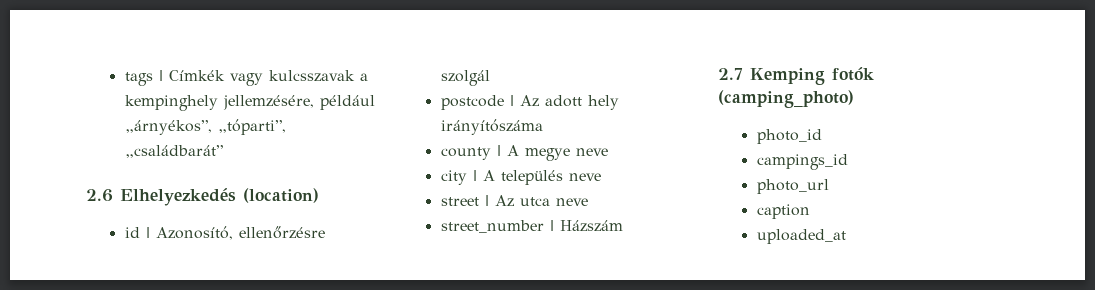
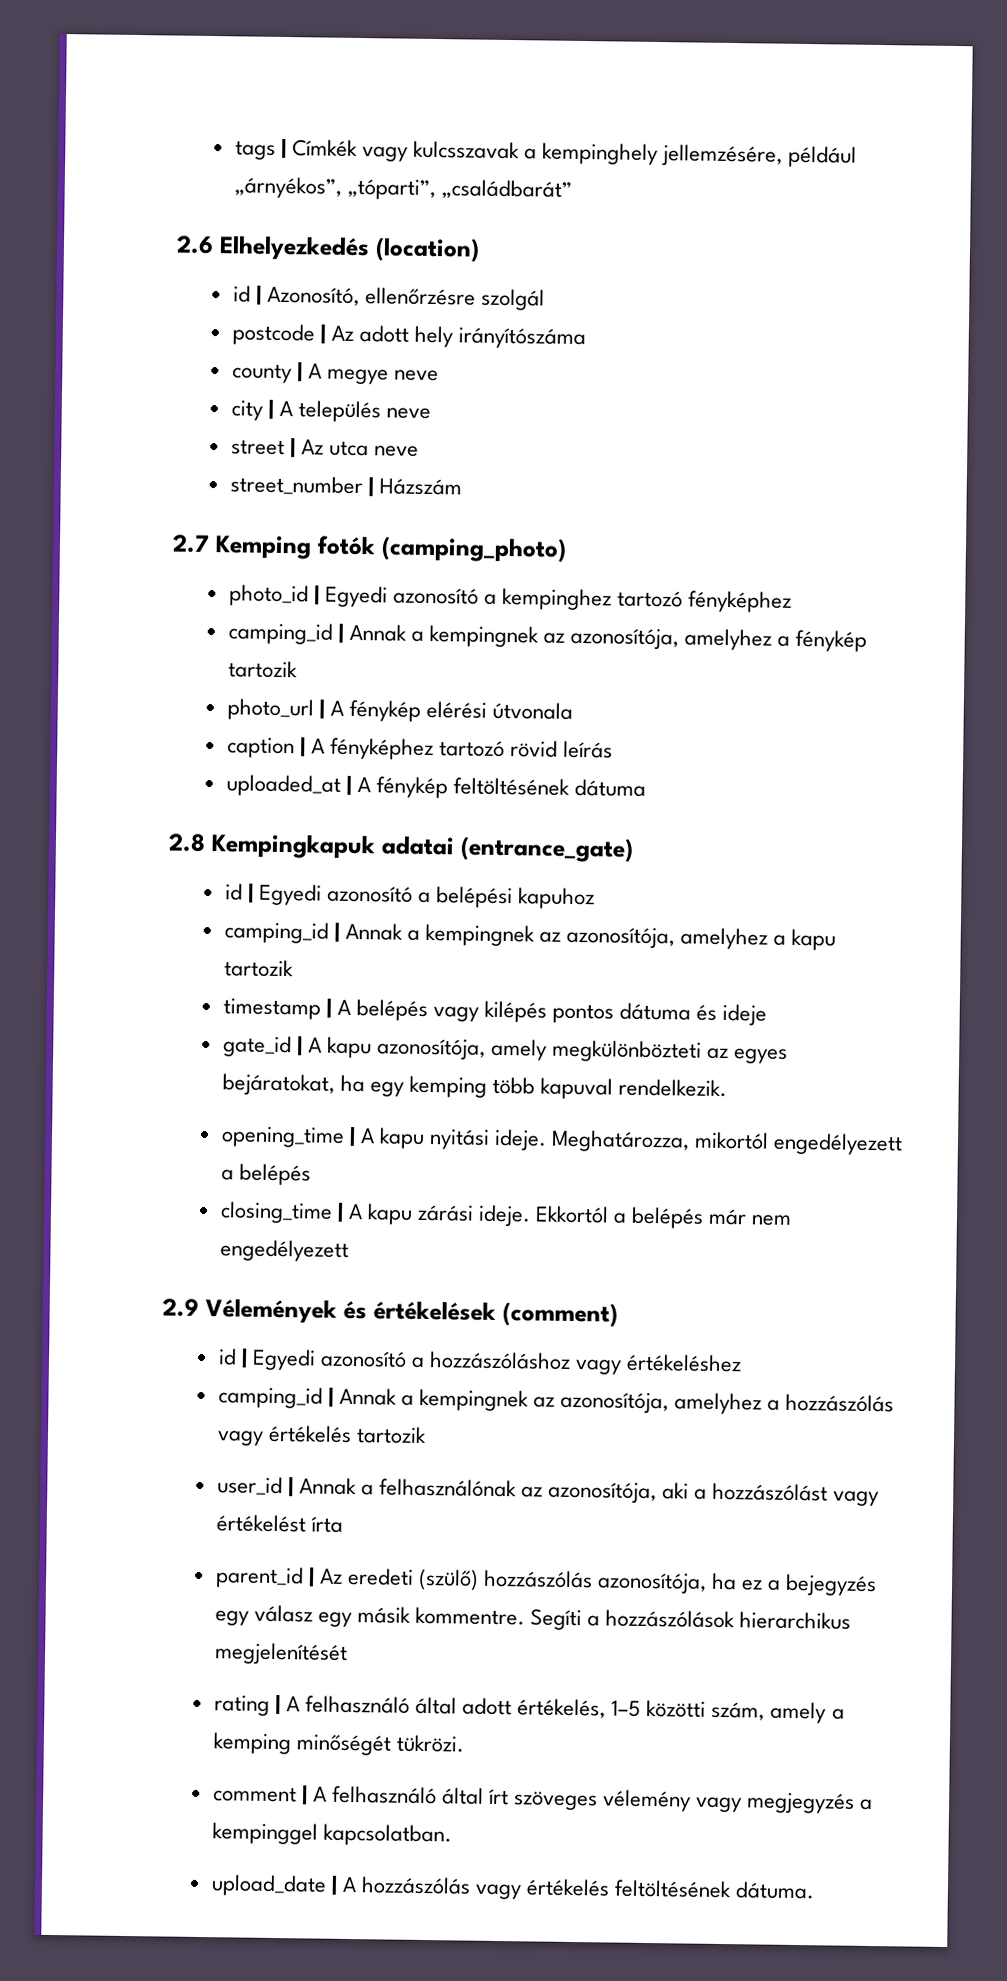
[756,154,848,170] [756,179,829,194] [756,204,810,219] [756,229,846,244] // campings_id // photo_url // caption // uploaded_at -> [313,585,793,613] [227,622,868,652] [227,660,298,679] [226,698,574,722] [226,737,614,761] [225,774,647,799] [168,833,634,863] [224,883,596,910] [223,921,837,951] [223,959,294,978] [222,998,768,1026] [222,1035,789,1064] [221,1073,728,1100] [220,1126,904,1156] [220,1163,311,1186] [219,1201,793,1229] [219,1239,349,1262] [162,1298,618,1328] [217,1348,743,1375] [217,1386,895,1415] [216,1424,427,1446] [216,1476,880,1507] [215,1514,343,1533] [214,1566,878,1597] [214,1604,852,1631] [213,1642,348,1665] [213,1694,845,1724] [212,1732,464,1756] [212,1785,874,1814] [211,1822,452,1847] [210,1874,816,1900] | Egyedi azonosító a kempinghez tartozó fényképhez // camping_id | Annak a kempingnek az azonosítója, amelyhez a fénykép tartozik // photo_url | A fénykép elérési útvonala // caption | A fényképhez tartozó rövid leírás // uploaded_at | A fénykép feltöltésének dátuma // 2.8 Kempingkapuk adatai (entrance_gate) // id | Egyedi azonosító a belépési kapuhoz // camping_id | Annak a kempingnek az azonosítója, amelyhez a kapu tartozik // timestamp | A belépés vagy kilépés pontos dátuma és ideje // gate_id | A kapu azonosítója, amely megkülönbözteti az egyes bejáratokat, ha egy kemping több kapuval rendelkezik. // opening_time | A kapu nyitási ideje. Meghatározza, mikortól engedélyezett a belépés // closing_time | A kapu zárási ideje. Ekkortól a belépés már nem engedélyezett // 2.9 Vélemények és értékelések (comment) // id | Egyedi azonosító a hozzászóláshoz vagy értékeléshez // camping_id | Annak a kempingnek az azonosítója, amelyhez a hozzászólás vagy értékelés tartozik // user_id | Annak a felhasználónak az azonosítója, aki a hozzászólást vagy értékelést írta // parent_id | Az eredeti (szülő) hozzászólás azonosítója, ha ez a bejegyzés egy válasz egy másik kommentre. Segíti a hozzászólások hierarchikus megjelenítését // rating | A felhasználó által adott értékelés, 1–5 közötti szám, amely a kemping minőségét tükrözi. // comment | A felhasználó által írt szöveges vélemény vagy megjegyzés a kempinggel kapcsolatban. // upload_date | A hozzászólás vagy értékelés feltöltésének dátuma.

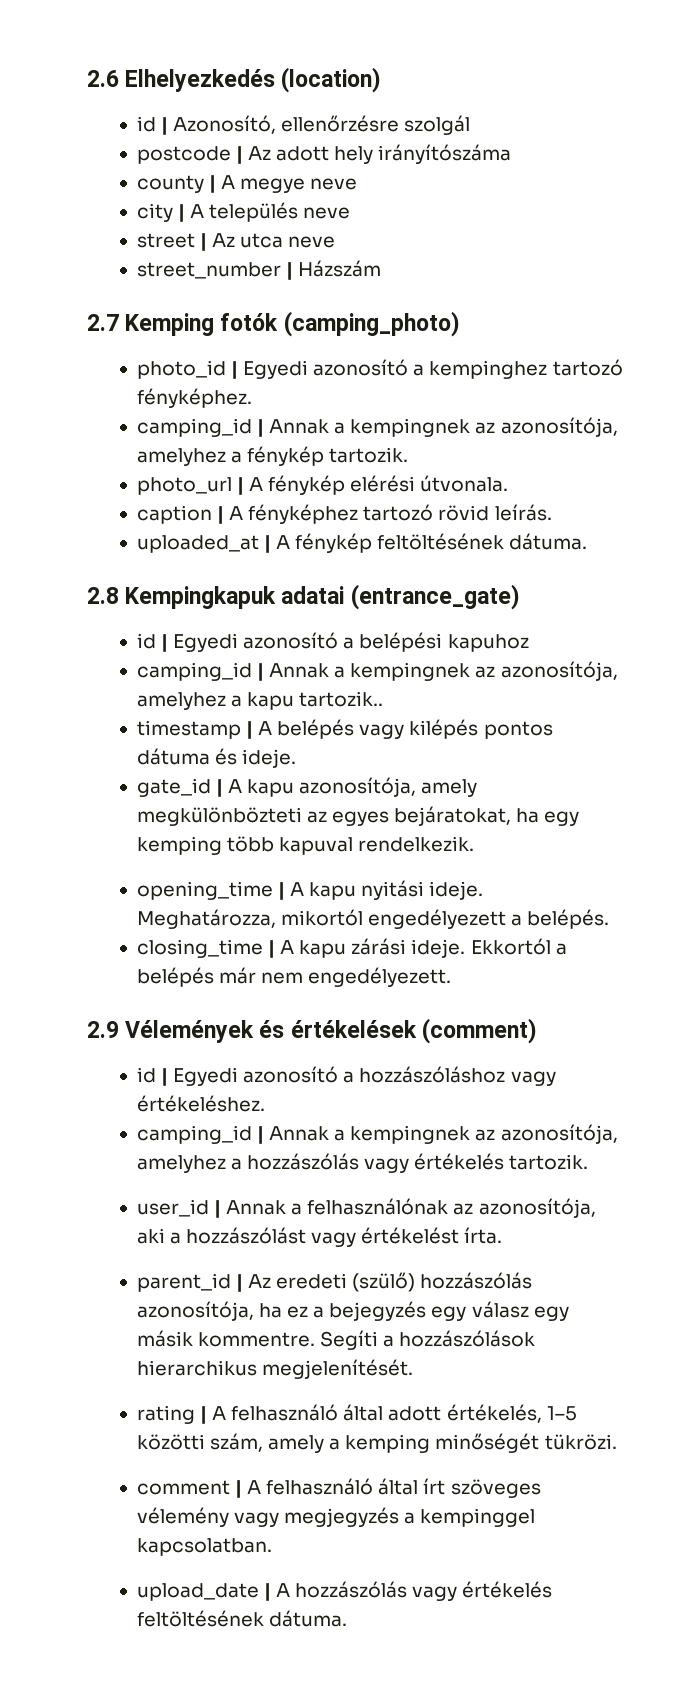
[234,138,858,168] [233,176,572,201] tags | Címkék vagy kulcsszavak a kempinghely jellemzésére, például „árnyékos”, „tóparti”, „családbarát” // -> (87, 78) none
[688,590,793,613] fényképhez -> [136,388,252,408] fényképhez.
[227,660,298,679] tartozik -> [329,447,409,463] tartozik.
[492,701,574,720] útvonala -> [420,475,509,492] útvonala.
[563,740,614,759] leírás -> [494,504,552,521] leírás.
[574,778,647,797] dátuma -> [509,533,588,550] dátuma.
[223,959,294,978] tartozik -> [299,691,384,707] tartozik..
[722,1003,768,1026] ideje -> [242,749,297,768] ideje.
[238,1163,311,1186] belépés -> [527,909,610,929] belépés.
[219,1239,349,1262] engedélyezett -> [308,967,452,987] engedélyezett.
[626,1353,743,1373] értékeléshez -> [136,1095,265,1112] értékeléshez.
[355,1426,427,1444] tartozik -> [509,1154,589,1170] tartozik.
[309,1516,343,1533] írta -> [464,1227,503,1244] írta.
[213,1642,348,1665] megjelenítését -> [261,1359,413,1379] megjelenítését.

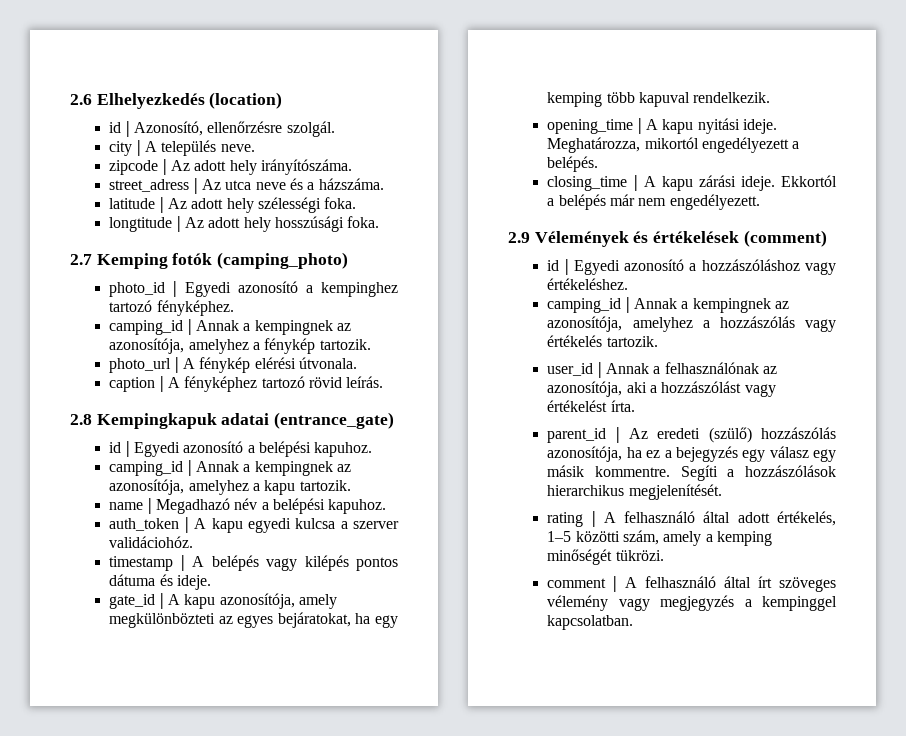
[404,115,471,135] [136,144,512,164] [136,175,358,193] [136,202,351,222] [136,233,336,251] [136,260,382,280] szolgál // postcode | Az adott hely irányítószáma // county | A megye neve // city | A település neve // street | Az utca neve // street_number | Házszám -> [286,121,335,137] [109,140,255,156] [109,159,353,175] [109,178,384,194] [109,197,357,213] [109,216,380,232] szolgál. // city | A település neve. // zipcode | Az adott hely irányítószáma. // street_adress | Az utca neve és a házszáma. // latitude | Az adott hely szélességi foka. // longtitude | Az adott hely hosszúsági foka.
[136,533,588,553] // uploaded_at | A fénykép feltöltésének dátuma. -> (384, 382) none
[447,634,529,652] kapuhoz -> [314,442,373,457] kapuhoz.
[299,691,384,707] tartozik.. -> [299,480,351,491] [109,498,387,514] [109,517,399,533] [109,536,194,548] tartozik. // name | Megadhazó név a belépési kapuhoz. // auth_token | A kapu egyedi kulcsa a szerver validáciohóz.
[136,1581,553,1601] [136,1610,347,1627] // upload_date | A hozzászólás vagy értékelés feltöltésének dátuma. -> (634, 622) none

